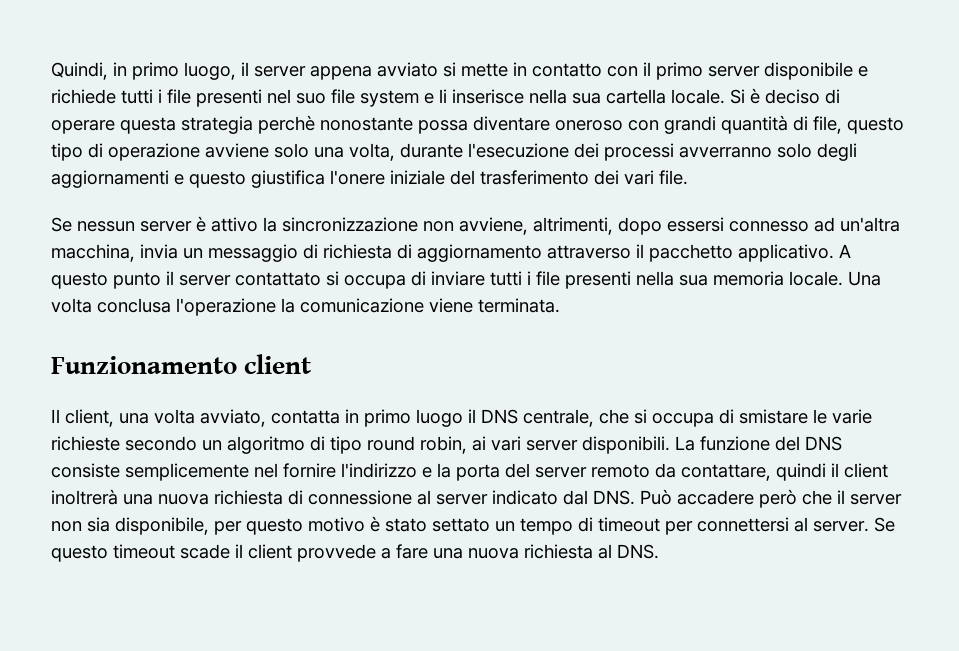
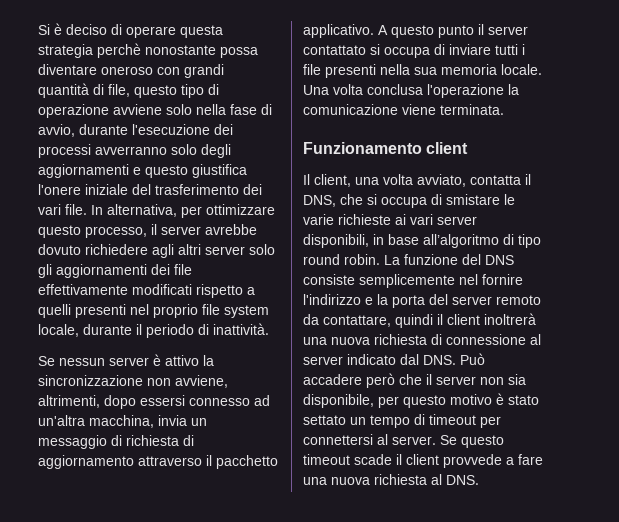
[51,62,868,80] [51,89,725,107] Quindi, in primo luogo, il server appena avviato si mette in contatto con il primo server disponibile e richiede tutti i file presenti nel suo file system e li inserisce nella sua cartella locale. -> (38, 29) none
[314,143,395,161] una volta, -> [196,104,272,115] [38,124,75,137] nella fase di avvio,
(688, 177) none -> [91,204,275,218] [38,224,257,238] [38,244,275,258] [38,264,192,278] [38,284,255,298] [38,304,269,318] [38,323,269,338] In alternativa, per ottimizzare questo processo, il server avrebbe dovuto richiedere agli altri server solo gli aggiornamenti dei file effettivamente modificati rispetto a quelli presenti nel proprio file system locale, durante il periodo di inattività.
[345,409,594,427] in primo luogo il DNS centrale, -> [525,174,531,185] [303,195,336,207] il DNS,
[125,436,670,454] secondo un algoritmo di tipo round robin, ai vari server disponibili. -> [395,214,477,225] [303,234,541,248] [303,254,380,265] ai vari server disponibili, in base all’algoritmo di tipo round robin.

